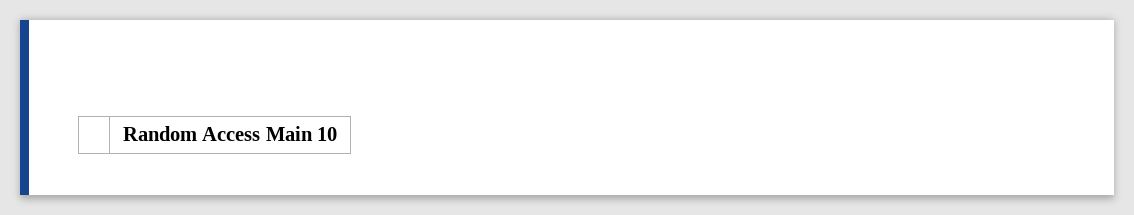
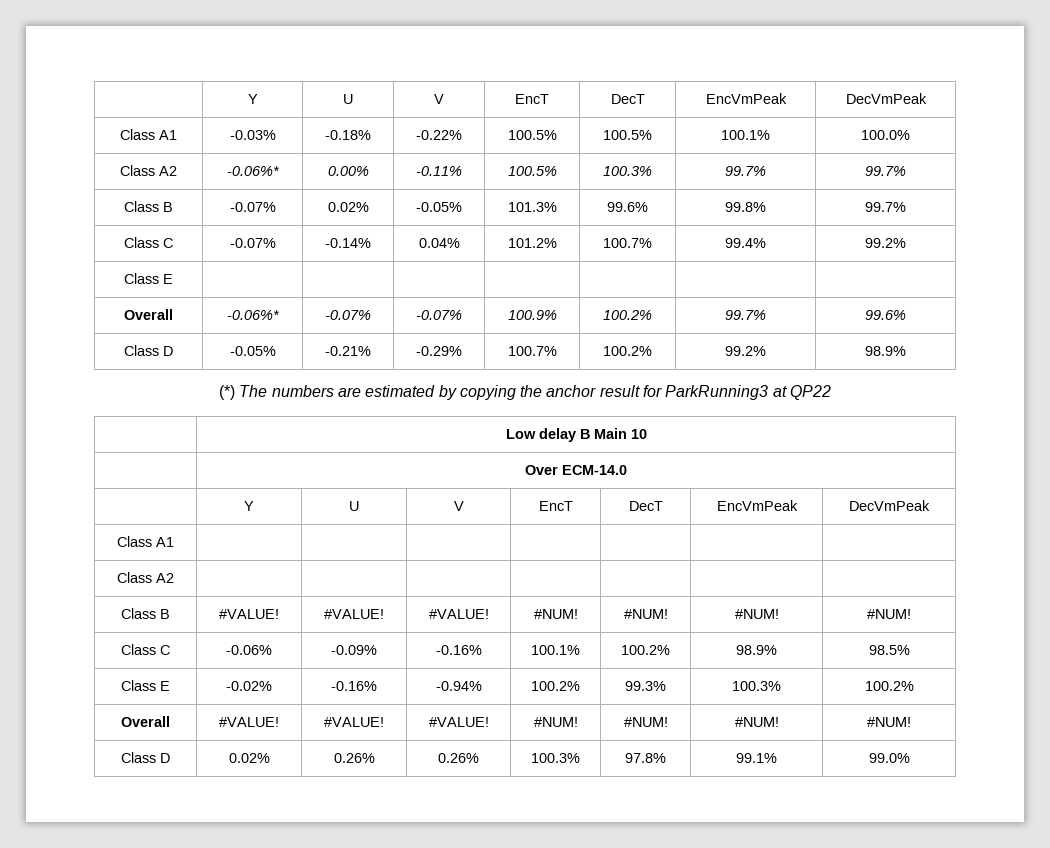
[122,126,338,141] | Random Access Main 10 -> [247,94,258,104] [343,94,353,104] [434,94,444,104] [515,94,549,104] [610,94,645,104] [705,93,787,104] [845,93,927,104] [120,129,177,140] [229,130,276,140] [325,130,371,140] [416,130,462,140] [507,130,557,140] [603,130,652,140] [721,130,770,140] [861,130,910,140] [120,165,177,176] [226,166,280,176] [327,166,369,176] [416,166,462,176] [507,166,557,176] [603,166,652,176] [725,166,766,176] [865,166,906,176] [124,201,173,212] [229,202,276,212] [327,202,369,212] [416,202,462,212] [507,202,557,212] [607,202,648,212] [725,202,766,212] [865,202,906,212] [124,237,173,248] [229,238,276,248] [325,238,371,248] [418,238,460,248] [507,238,557,248] [603,238,652,248] [725,238,766,248] [865,238,906,248] [124,273,173,284] [124,309,173,320] [226,310,280,320] [325,310,371,320] [416,310,462,320] [507,310,557,320] [603,310,652,320] [725,310,766,320] [865,310,906,320] [124,345,173,356] [229,346,276,356] [325,346,371,356] [416,346,462,356] [507,346,557,356] [603,346,652,356] [725,346,766,356] [865,346,906,356] [218,385,832,400] [505,428,647,442] [525,465,627,475] [244,501,254,511] [349,501,359,511] [453,501,464,511] [538,501,573,511] [628,501,663,511] [716,500,798,511] [849,500,930,511] [117,536,174,547] [117,572,174,583] [121,608,170,619] [219,609,279,619] [324,609,384,619] [428,609,489,619] [533,609,578,619] [623,609,668,619] [734,609,779,619] [867,609,911,619] [121,644,170,655] [226,645,272,655] [331,645,377,655] [435,645,482,655] [531,645,580,655] [621,645,670,655] [736,645,777,655] [868,645,910,655] [121,680,170,691] [226,681,272,691] [331,681,377,691] [435,681,482,691] [531,681,580,691] [625,681,666,691] [732,681,781,691] [864,681,914,691] [121,716,170,727] [219,717,279,727] [324,717,384,727] [428,717,489,727] [533,717,578,727] [623,717,668,727] [734,717,779,727] [867,717,911,727] [121,752,170,763] [228,753,270,763] [333,753,375,763] [438,753,479,763] [531,753,580,763] [625,753,666,763] [736,753,777,763] [868,753,910,763] | Y | U | V | EncT | DecT | EncVmPeak | DecVmPeak // Class A1 | -0.03% | -0.18% | -0.22% | 100.5% | 100.5% | 100.1% | 100.0% // Class A2 | -0.06%* | 0.00% | -0.11% | 100.5% | 100.3% | 99.7% | 99.7% // Class B | -0.07% | 0.02% | -0.05% | 101.3% | 99.6% | 99.8% | 99.7% // Class C | -0.07% | -0.14% | 0.04% | 101.2% | 100.7% | 99.4% | 99.2% // Class E | | | | | | | // Overall | -0.06%* | -0.07% | -0.07% | 100.9% | 100.2% | 99.7% | 99.6% // Class D | -0.05% | -0.21% | -0.29% | 100.7% | 100.2% | 99.2% | 98.9% // (*) The numbers are estimated by copying the anchor result for ParkRunning3 at QP22 // | Low delay B Main 10 // | Over ECM-14.0 // | Y | U | V | EncT | DecT | EncVmPeak | DecVmPeak // Class A1 | | | | | | | // Class A2 | | | | | | | // Class B | #VALUE! | #VALUE! | #VALUE! | #NUM! | #NUM! | #NUM! | #NUM! // Class C | -0.06% | -0.09% | -0.16% | 100.1% | 100.2% | 98.9% | 98.5% // Class E | -0.02% | -0.16% | -0.94% | 100.2% | 99.3% | 100.3% | 100.2% // Overall | #VALUE! | #VALUE! | #VALUE! | #NUM! | #NUM! | #NUM! | #NUM! // Class D | 0.02% | 0.26% | 0.26% | 100.3% | 97.8% | 99.1% | 99.0%

